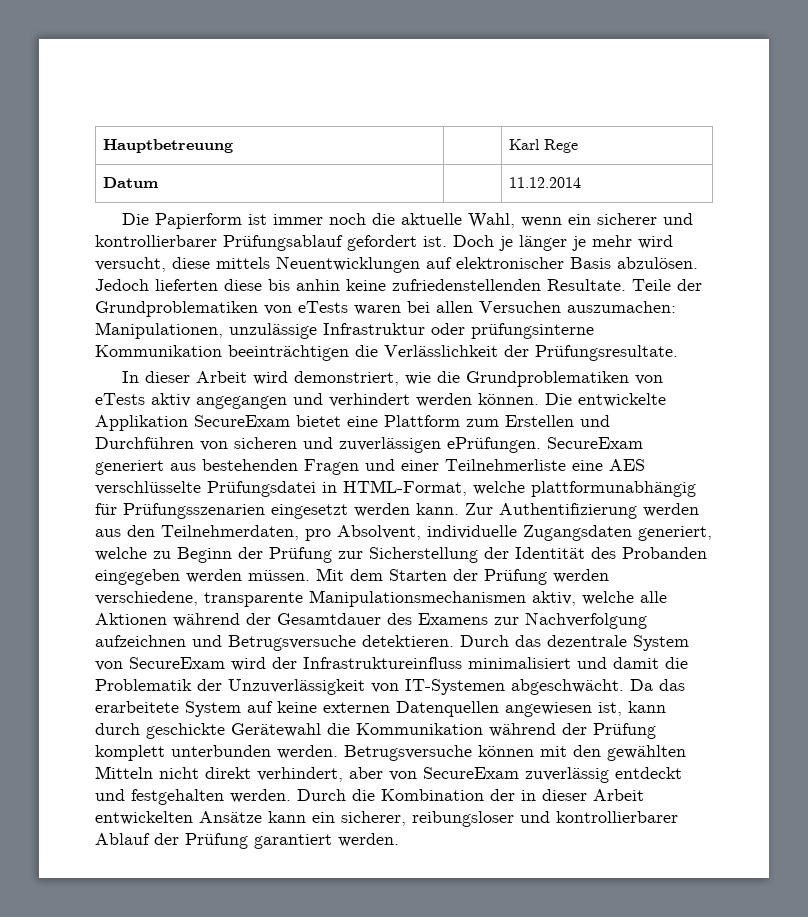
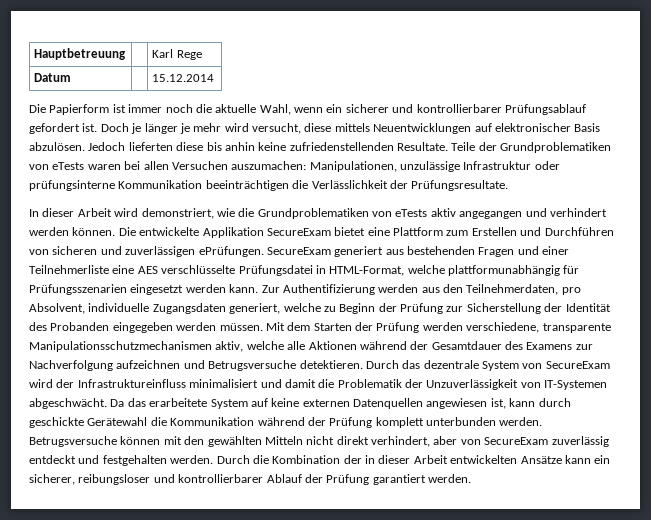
[508,177,581,188] 11.12.2014 -> [152,74,215,82] 15.12.2014
[309,590,526,607] Manipulationsmechanismen -> [29,341,212,352] Manipulationsschutzmechanismen

